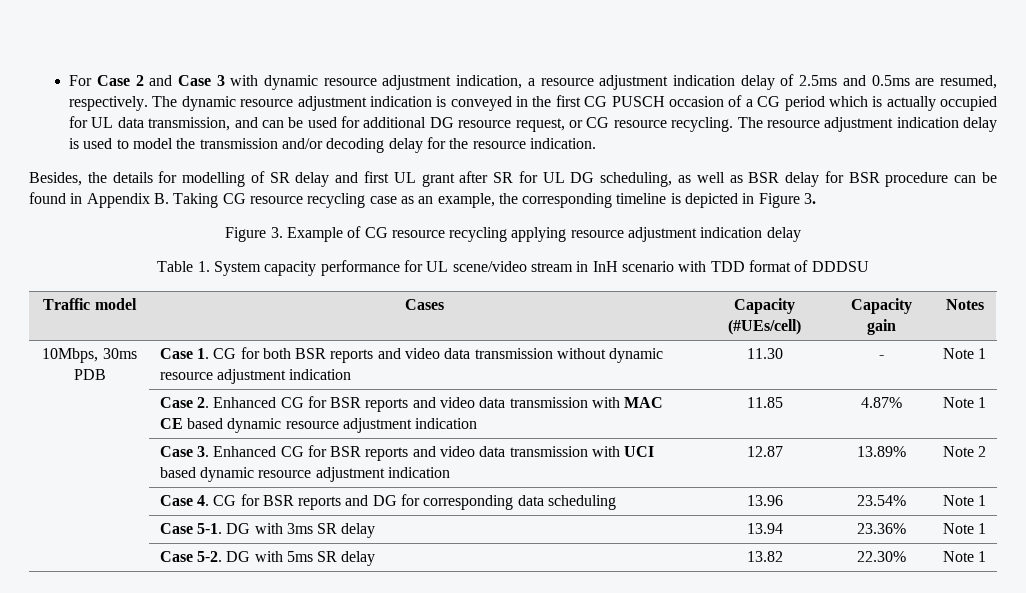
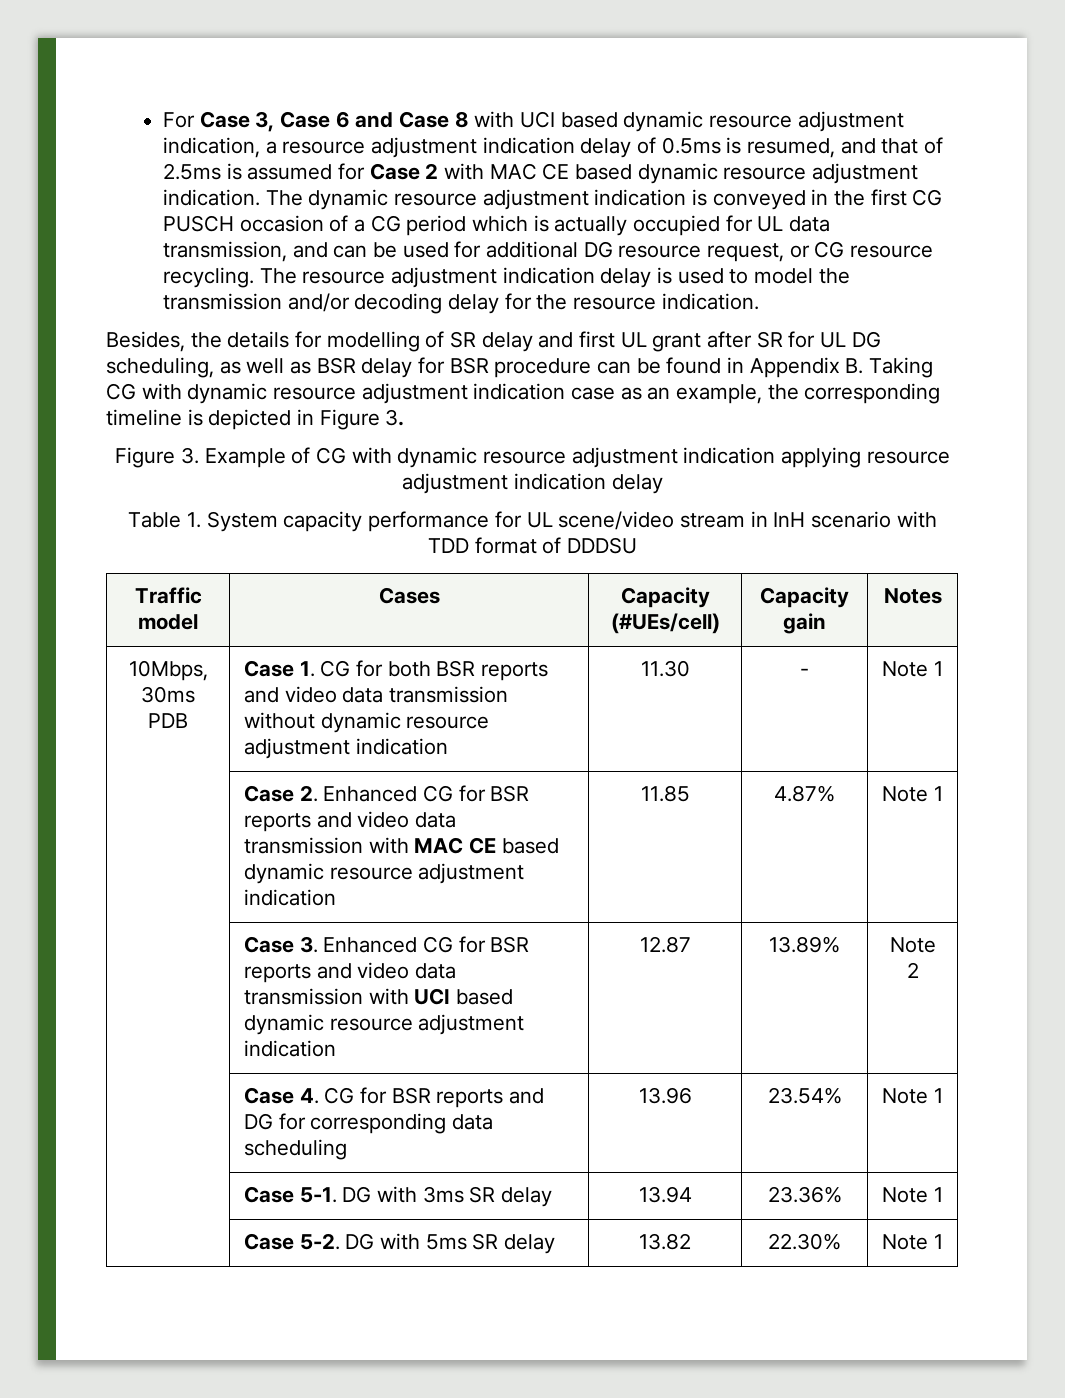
[135,75,259,86] 2 and Case 3 with -> [255,111,618,132] 3, Case 6 and Case 8 with UCI based
[799,75,998,89] [69,96,149,111] 2.5ms and 0.5ms are resumed, respectively. -> [661,137,943,158] [162,163,918,184] [162,189,260,206] 0.5ms is resumed, and that of 2.5ms is assumed for Case 2 with MAC CE based dynamic resource adjustment indication.
[249,193,366,208] resource recycling -> [141,383,566,404] with dynamic resource adjustment indication
[391,227,508,242] resource recycling -> [351,447,776,468] with dynamic resource adjustment indication

